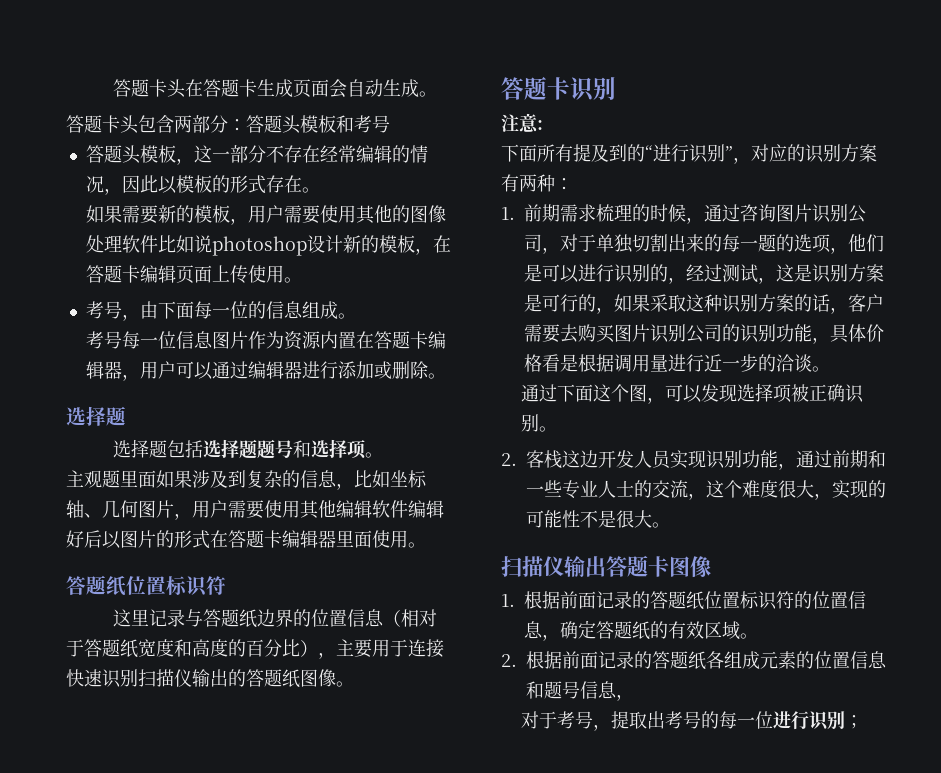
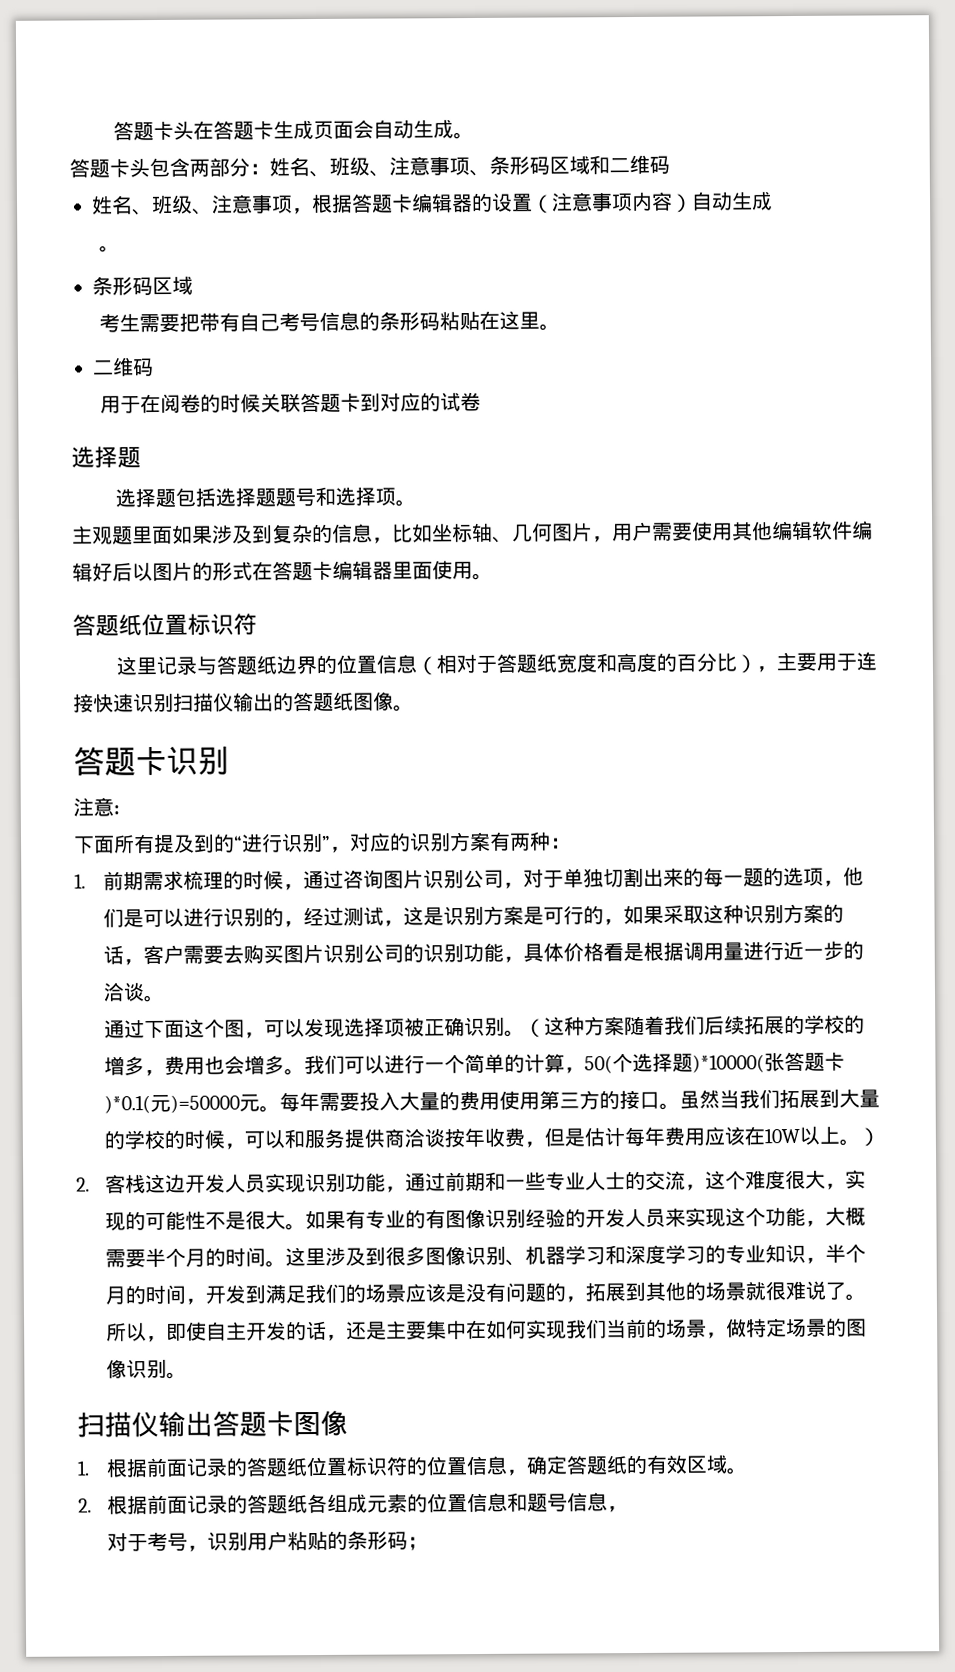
[246,115,390,134] [85,145,428,165] [85,175,320,195] [86,205,447,225] [86,235,452,256] [86,265,303,284] [85,301,356,321] [86,331,447,350] [86,361,447,381] 答题头模板和考号 // 答题头模板，这一部分不存在经常编辑的情况，因此以模板的形式存在。 // 如果需要新的模板，用户需要使用其他的图像处理软件比如说photoshop设计新的模板，在答题卡编辑页面上传使用。 // 考号，由下面每一位的信息组成。 // 考号每一位信息图片作为资源内置在答题卡编辑器，用户可以通过编辑器进行添加或删除。 -> [269,154,670,178] [91,191,773,216] [99,245,121,253] [92,275,193,296] [99,310,561,333] [93,357,154,377] [100,391,482,414] 姓名、班级、注意事项、条形码区域和二维码 // 姓名、班级、注意事项，根据答题卡编辑器的设置（注意事项内容）自动生成 // 。 // 条形码区域 // 考生需要把带有自己考号信息的条形码粘贴在这里。 // 二维码 // 用于在阅卷的时候关联答题卡到对应的试卷
(558, 429) none -> [524,1014,866,1038] [104,1051,846,1077] [104,1088,881,1114] [104,1125,881,1150] （这种方案随着我们后续拓展的学校的增多，费用也会增多。我们可以进行一个简单的计算，50(个选择题)*10000(张答题卡)*0.1(元)=50000元。每年需要投入大量的费用使用第三方的接口。虽然当我们拓展到大量的学校的时候，可以和服务提供商洽谈按年收费，但是估计每年费用应该在10W以上。）
(670, 525) none -> [305,1206,867,1230] [105,1243,867,1268] [105,1280,867,1305] [106,1317,868,1343] [106,1358,188,1379] 如果有专业的有图像识别经验的开发人员来实现这个功能，大概需要半个月的时间。这里涉及到很多图像识别、机器学习和深度学习的专业知识，半个月的时间，开发到满足我们的场景应该是没有问题的，拓展到其他的场景就很难说了。所以，即使自主开发的话，还是主要集中在如何实现我们当前的场景，做特定场景的图像识别。
[611,711,846,731] 提取出考号的每一位进行识别 -> [207,1530,409,1551] 识别用户粘贴的条形码

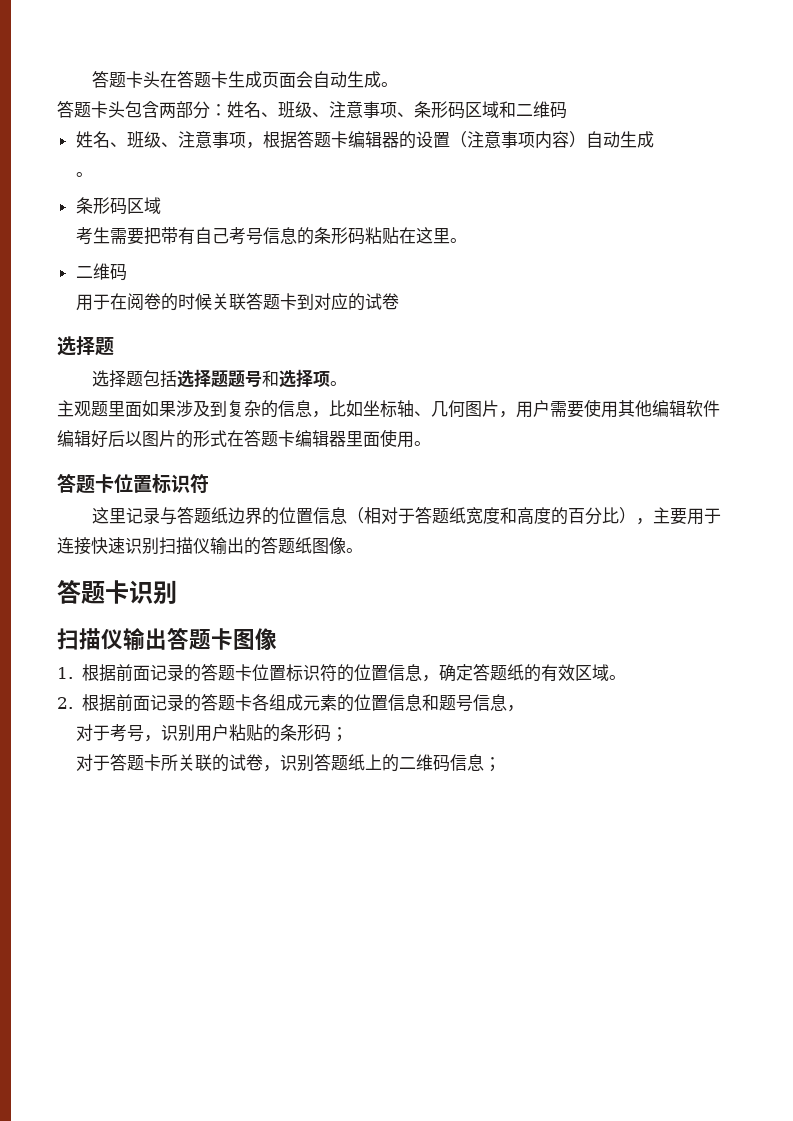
[118,614,142,636] 纸 -> [95,474,114,493] 卡
[73,797,120,817] [73,831,571,854] [74,866,865,891] [103,903,845,928] [103,940,865,966] [103,982,166,1003] [104,1014,866,1039] [104,1051,846,1077] [104,1088,881,1114] [104,1125,881,1150] [76,1169,867,1194] [105,1206,867,1232] [105,1243,867,1268] [105,1280,867,1305] [106,1317,868,1343] [106,1358,188,1379] // 注意: // 下面所有提及到的“进行识别”，对应的识别方案有两种： // 1.前期需求梳理的时候，通过咨询图片识别公司，对于单独切割出来的每一题的选项，他们是可以进行识别的，经过测试，这是识别方案是可行的，如果采取这种识别方案的话，客户需要去购买图片识别公司的识别功能，具体价格看是根据调用量进行近一步的洽谈。 // 通过下面这个图，可以发现选择项被正确识别。（这种方案随着我们后续拓展的学校的增多，费用也会增多。我们可以进行一个简单的计算，50(个选择题)*10000(张答题卡)*0.1(元)=50000元。每年需要投入大量的费用使用第三方的接口。虽然当我们拓展到大量的学校的时候，可以和服务提供商洽谈按年收费，但是估计每年费用应该在10W以上。） // 2.客栈这边开发人员实现识别功能，通过前期和一些专业人士的交流，这个难度很大，实现的可能性不是很大。如果有专业的有图像识别经验的开发人员来实现这个功能，大概需要半个月的时间。这里涉及到很多图像识别、机器学习和深度学习的专业知识，半个月的时间，开发到满足我们的场景应该是没有问题的，拓展到其他的场景就很难说了。所以，即使自主开发的话，还是主要集中在如何实现我们当前的场景，做特定场景的图像识别。 -> (177, 592) none
[286,1457,309,1477] 纸 -> [234,664,252,681] 卡
[287,1494,309,1514] 纸 -> [234,694,252,711] 卡
(429, 1543) none -> [76,753,502,772] // 对于答题卡所关联的试卷，识别答题纸上的二维码信息；

